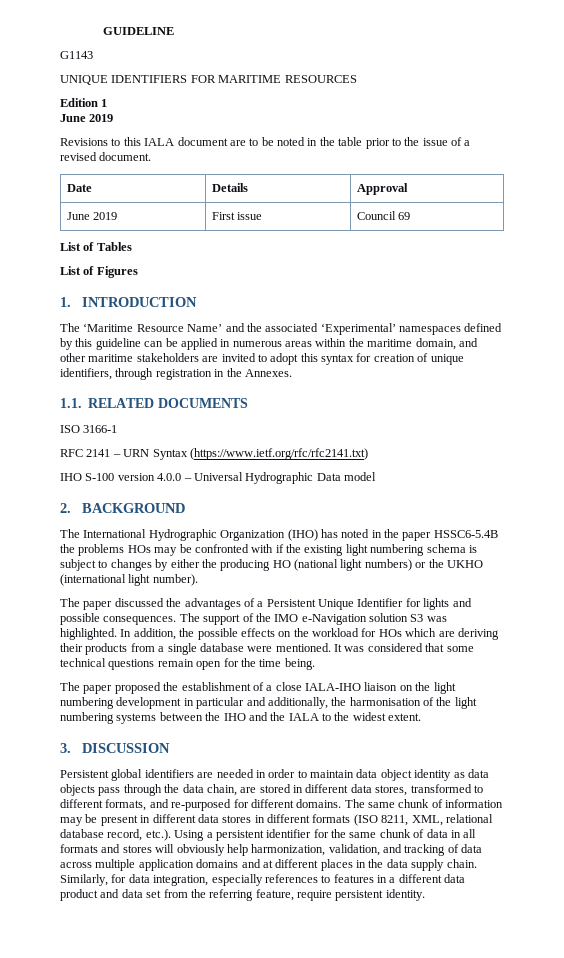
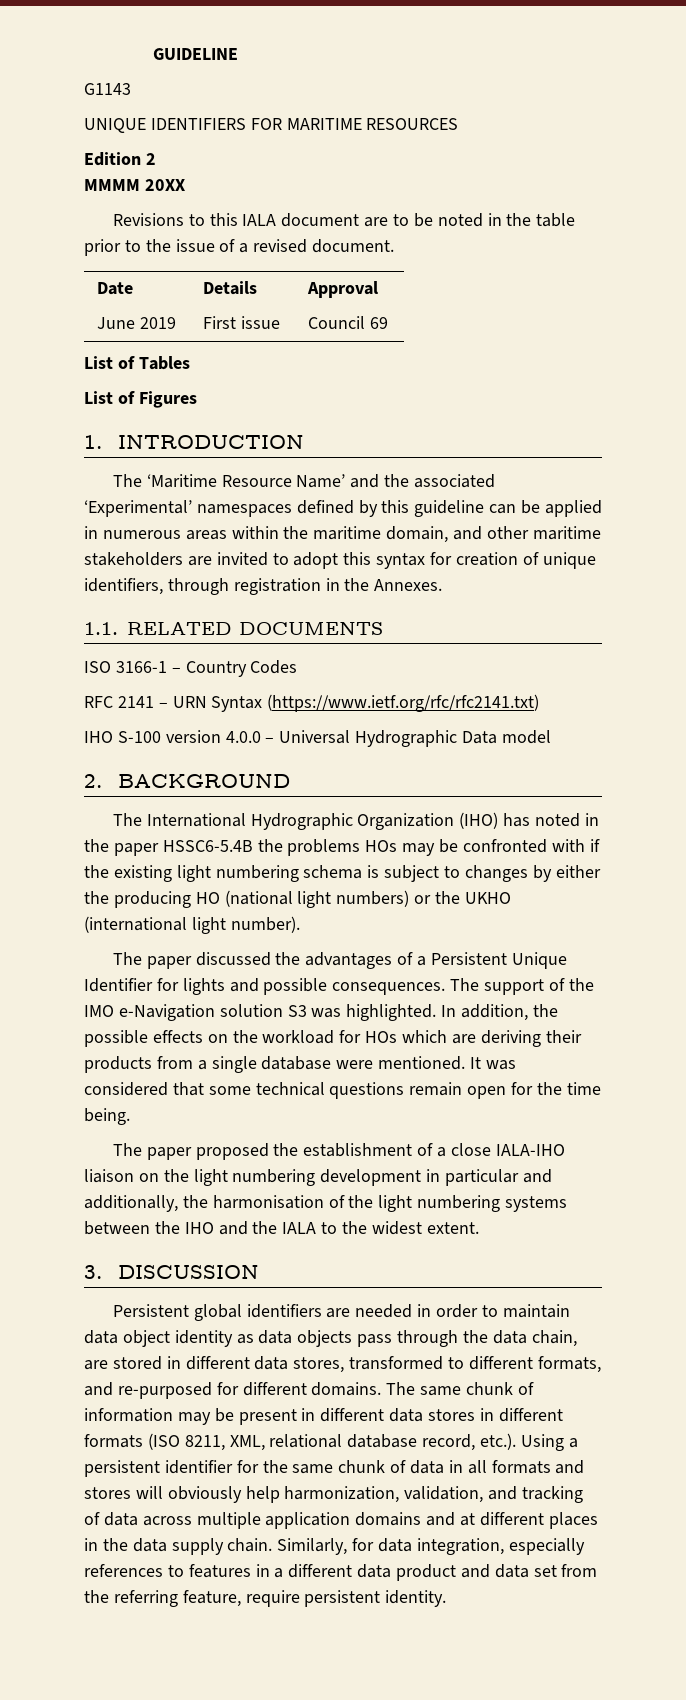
[101,99,108,107] [60,114,114,122] 1 // June 2019 -> [145,153,156,165] [84,179,185,191] 2 // MMMM 20XX
(118, 429) none -> [171,660,298,677] – Country Codes

